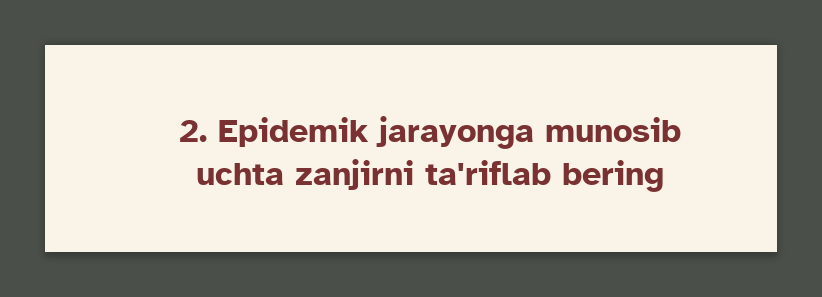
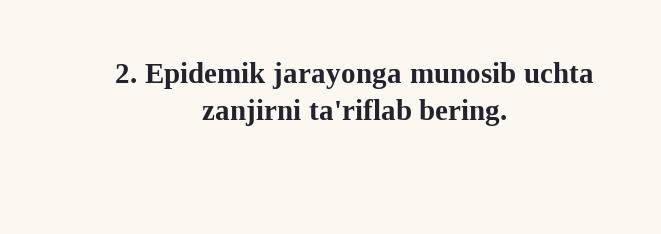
[561,160,664,192] bering -> [419,99,508,126] bering.

